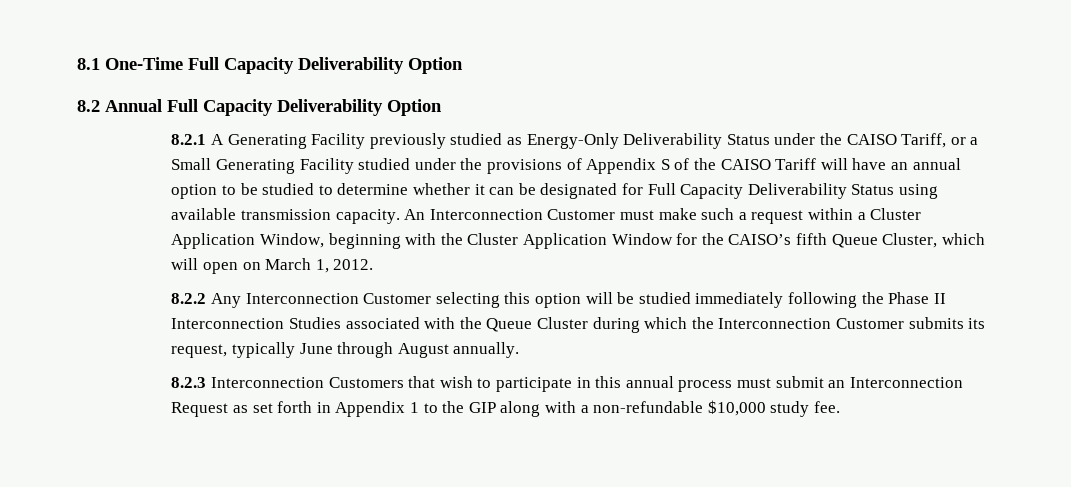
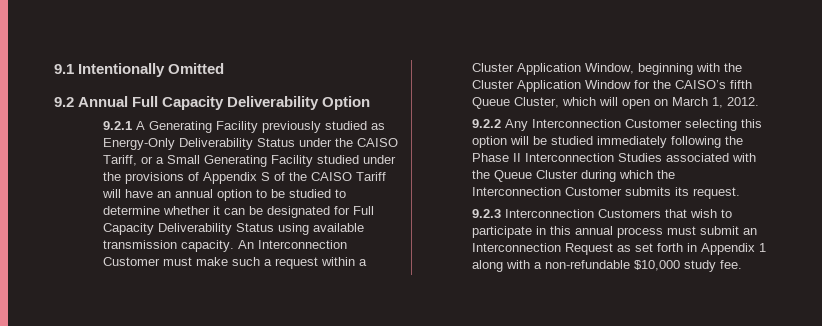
[77,57,463,74] [77,100,100,112] 8.1 One-Time Full Capacity Deliverability Option // 8.2 -> [54,63,225,77] [54,97,74,107] 9.1 Intentionally Omitted // 9.2
[171,134,207,145] 8.2.1 -> [103,121,133,130] 9.2.1
[171,293,207,304] 8.2.2 -> [472,119,502,128] 9.2.2
[171,342,520,358] [171,377,207,388] request, typically June through August annually. // 8.2.3 -> [693,187,741,199] [472,209,502,218] request. // 9.2.3
[423,401,496,413] to the GIP -> (767, 247) none

